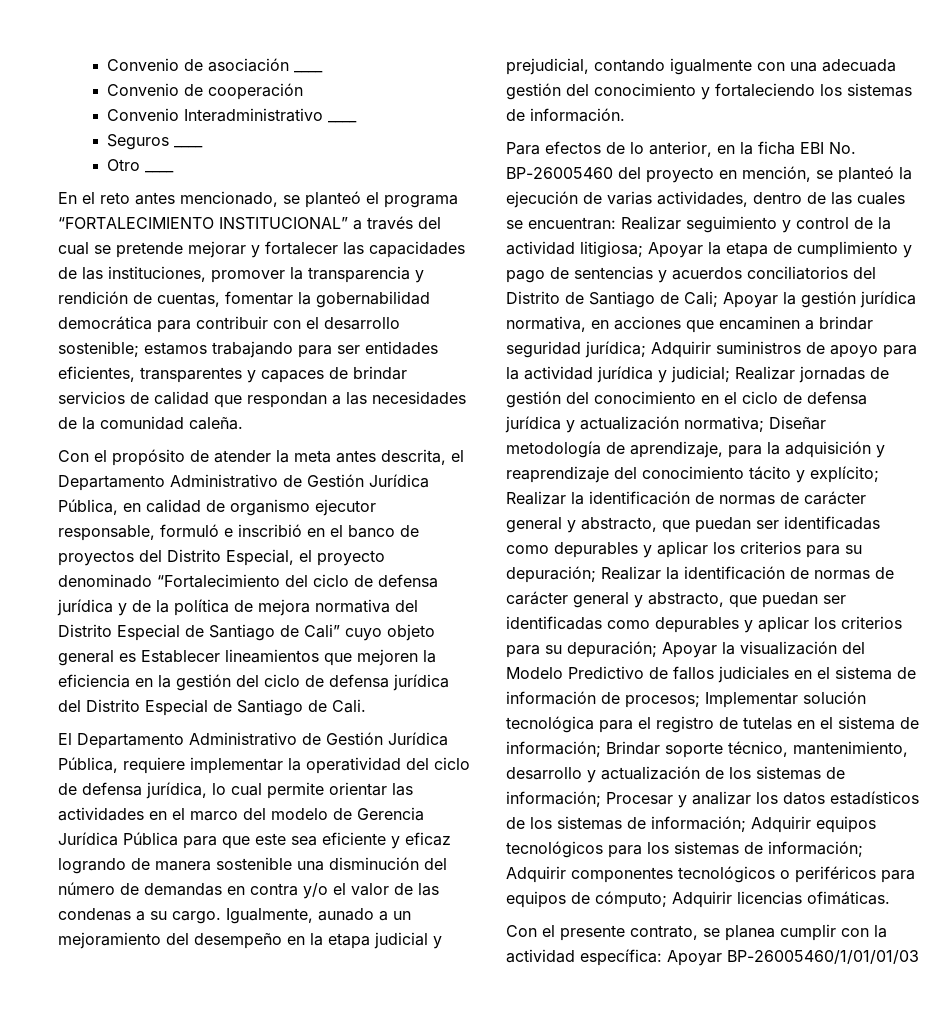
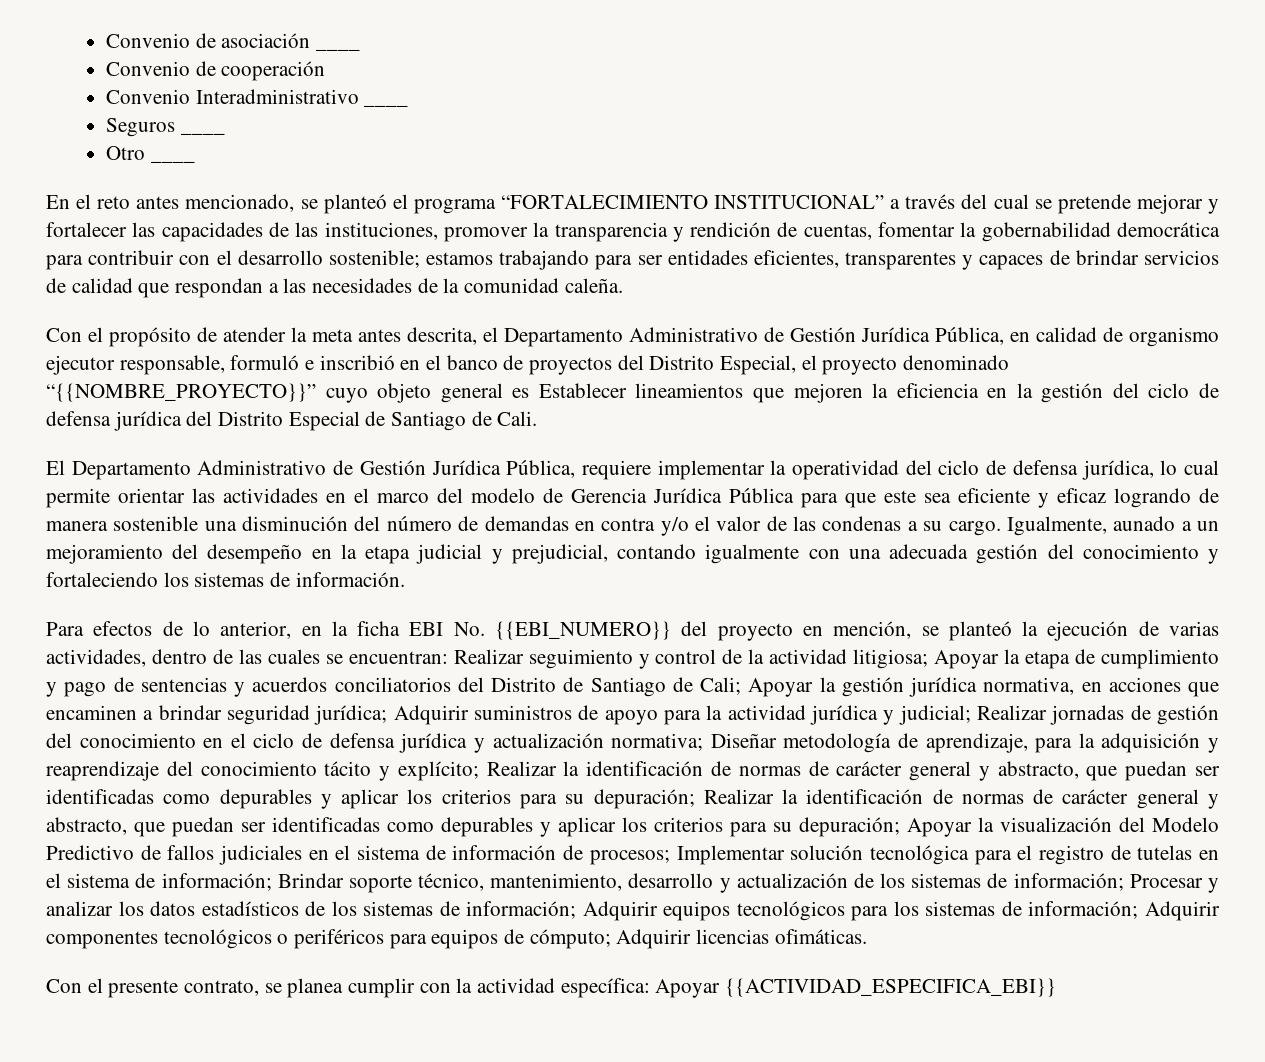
[157,574,438,588] [57,599,418,616] [58,624,340,641] “Fortalecimiento del ciclo de defensa jurídica y de la política de mejora normativa del Distrito Especial de Santiago de Cali” -> [46,383,316,402] “{{NOMBRE_PROYECTO}}”
[506,167,613,179] BP-26005460 -> [495,621,671,640] {{EBI_NUMERO}}
[727,950,919,964] BP-26005460/1/01/01/03 -> [725,978,1057,997] {{ACTIVIDAD_ESPECIFICA_EBI}}

